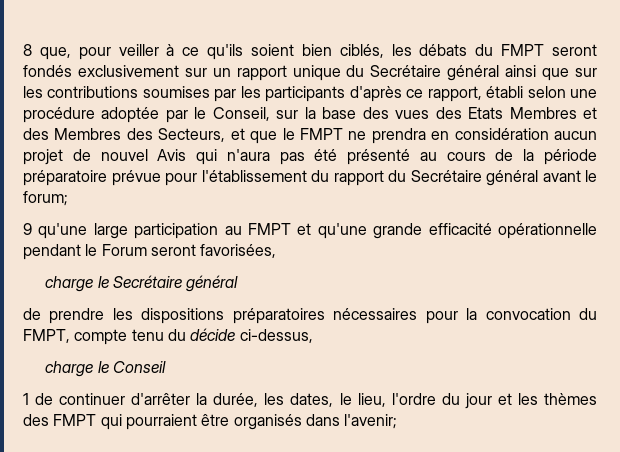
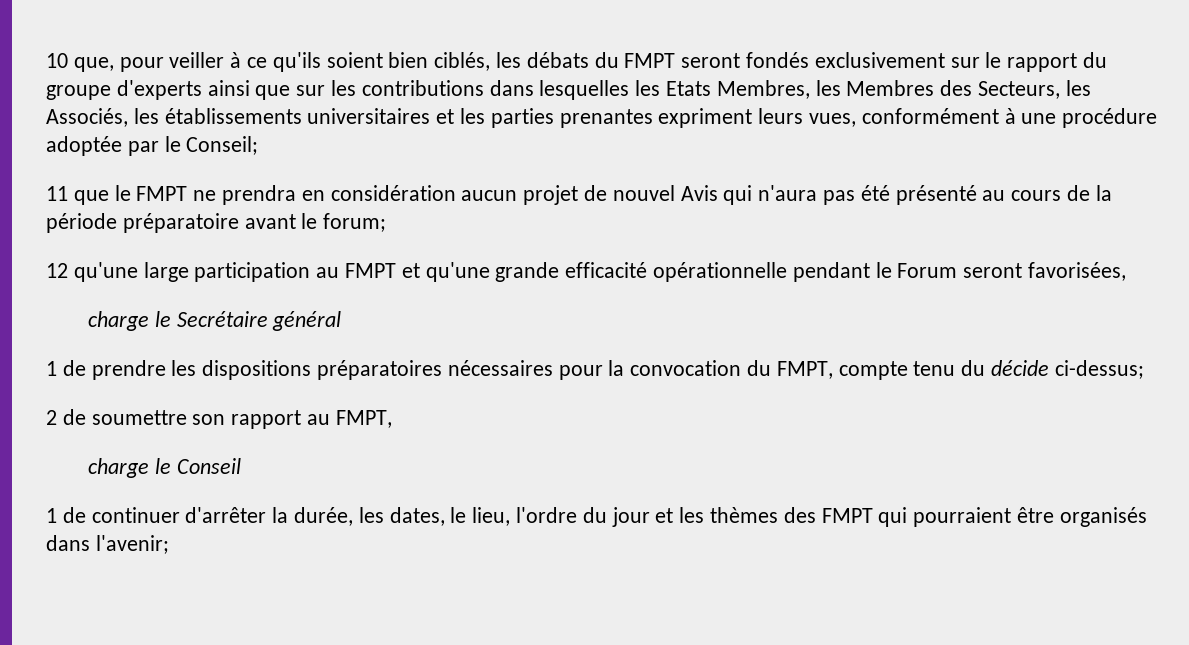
[23,44,32,56] 8 -> [46,53,68,68] 10
[212,65,500,81] un rapport unique du Secrétaire général -> [985,52,1108,72] [46,80,202,100] le rapport du groupe d'experts
[142,86,566,102] soumises par les participants d'après ce rapport, établi selon -> [489,80,1091,100] [46,108,1016,128] dans lesquelles les Etats Membres, les Membres des Secteurs, les Associés, les établissements universitaires et les parties prenantes expriment leurs vues, conformément à
[212,107,597,121] [23,128,245,142] Conseil, sur la base des vues des Etats Membres et des Membres des Secteurs, et -> [186,136,259,155] [46,186,68,201] Conseil; // 11
[111,170,538,186] prévue pour l'établissement du rapport du Secrétaire général -> (239, 223) none
[23,223,32,235] 9 -> [46,263,68,278] 12
(239, 283) none -> [46,361,57,376] 1
[239,329,313,343] ci-dessus, -> [1054,360,1144,379] [46,409,392,429] ci-dessus; // 2 de soumettre son rapport au FMPT,

